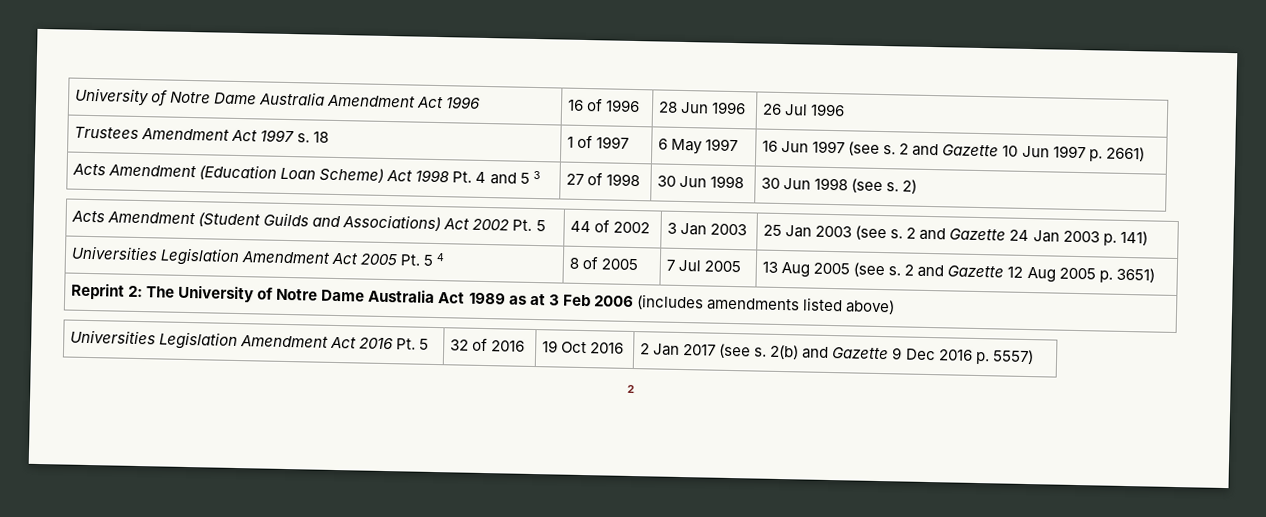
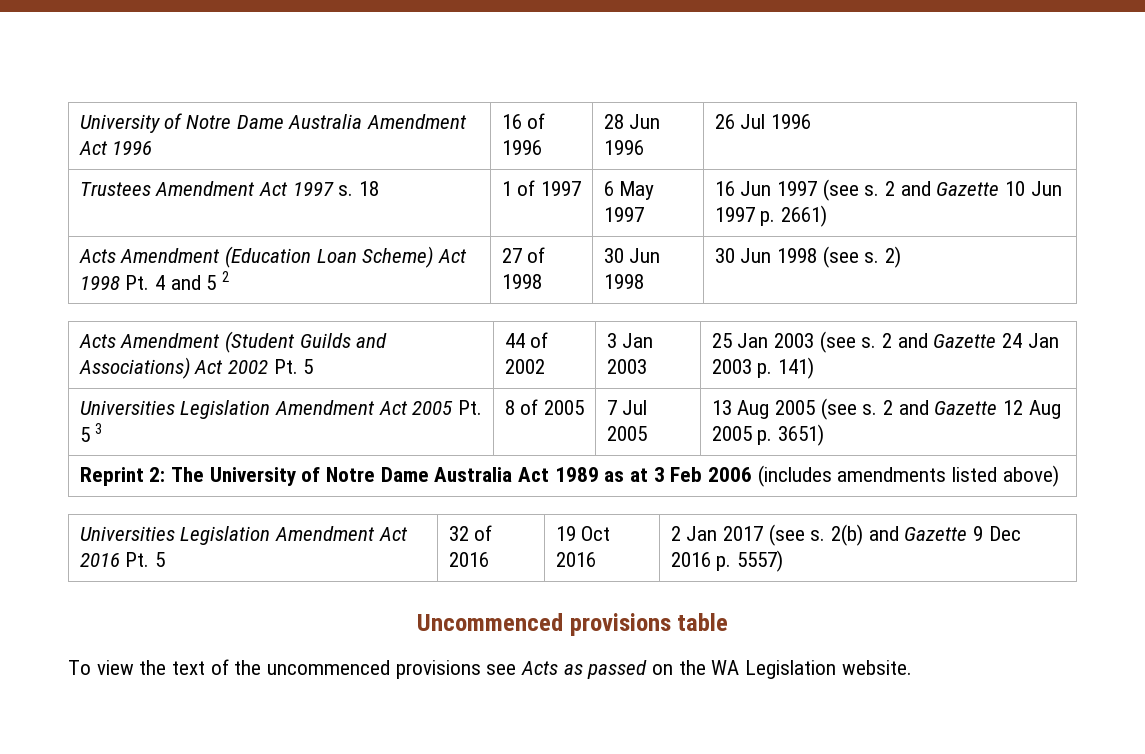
[532,170,540,180] 3 -> [221,271,229,282] 2
[436,253,446,262] 4 -> [95,423,103,434] 3
[626,384,635,394] 2 -> [416,613,729,636] [68,659,912,679] Uncommenced provisions table // To view the text of the uncommenced provisions see Acts as passed on the WA Legislation website.

